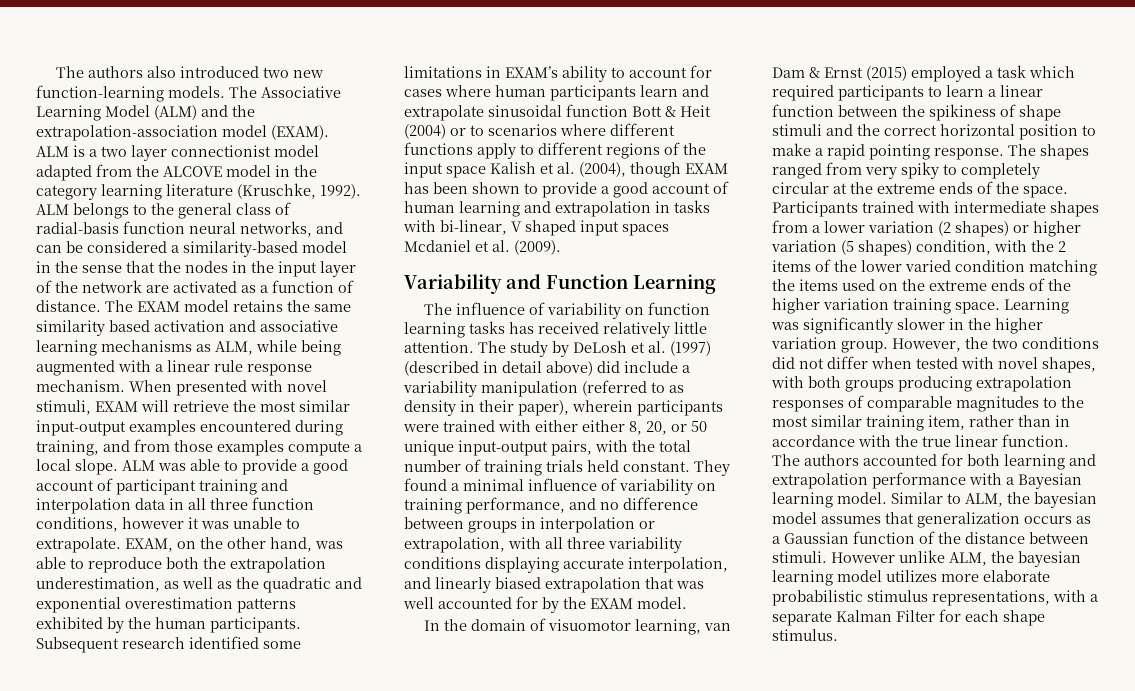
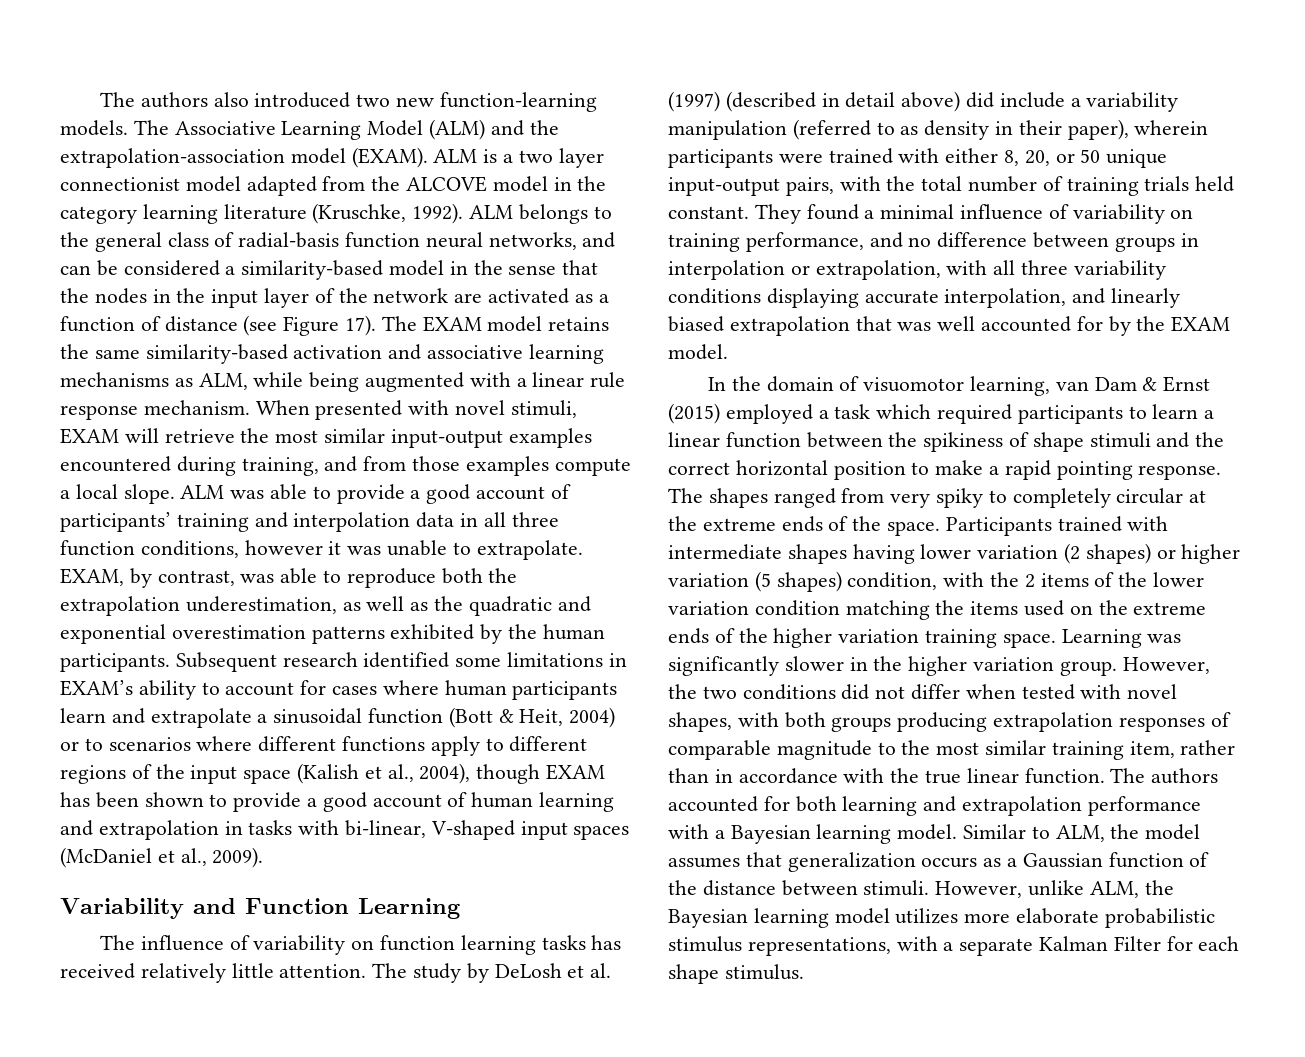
[36,300,101,312] distance. -> [164,315,377,336] distance (see Figure 17).
[36,320,150,336] similarity based -> [145,344,288,364] similarity-based
[116,479,196,495] participant -> [60,512,171,532] participants’
[177,537,312,552] on the other hand, -> [129,568,235,588] by contrast,
(484, 113) none -> [257,714,268,723] a
[632,105,711,117] [404,124,446,139] Bott & Heit (2004) -> [448,707,616,728] (Bott & Heit, 2004)
[490,162,626,177] Kalish et al. (2004), -> [297,763,471,784] (Kalish et al., 2004),
[511,220,669,236] [404,240,561,255] V shaped input spaces Mcdaniel et al. (2009). -> [430,820,630,840] [60,847,264,868] V-shaped input spaces (McDaniel et al., 2009).
[582,420,625,432] either -> (999, 155) none
[772,220,820,233] from a -> [852,544,915,564] having
[905,260,951,272] varied -> [668,601,749,615] variation
[956,396,1039,412] magnitudes -> [776,740,872,760] magnitude
[1034,492,1097,508] bayesian -> (1140, 831) none
[831,552,895,563] However -> [935,881,1023,898] However,
[1018,551,1081,567] bayesian -> [668,909,748,928] Bayesian

